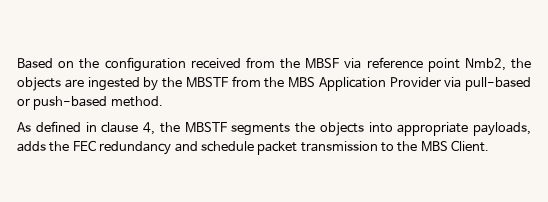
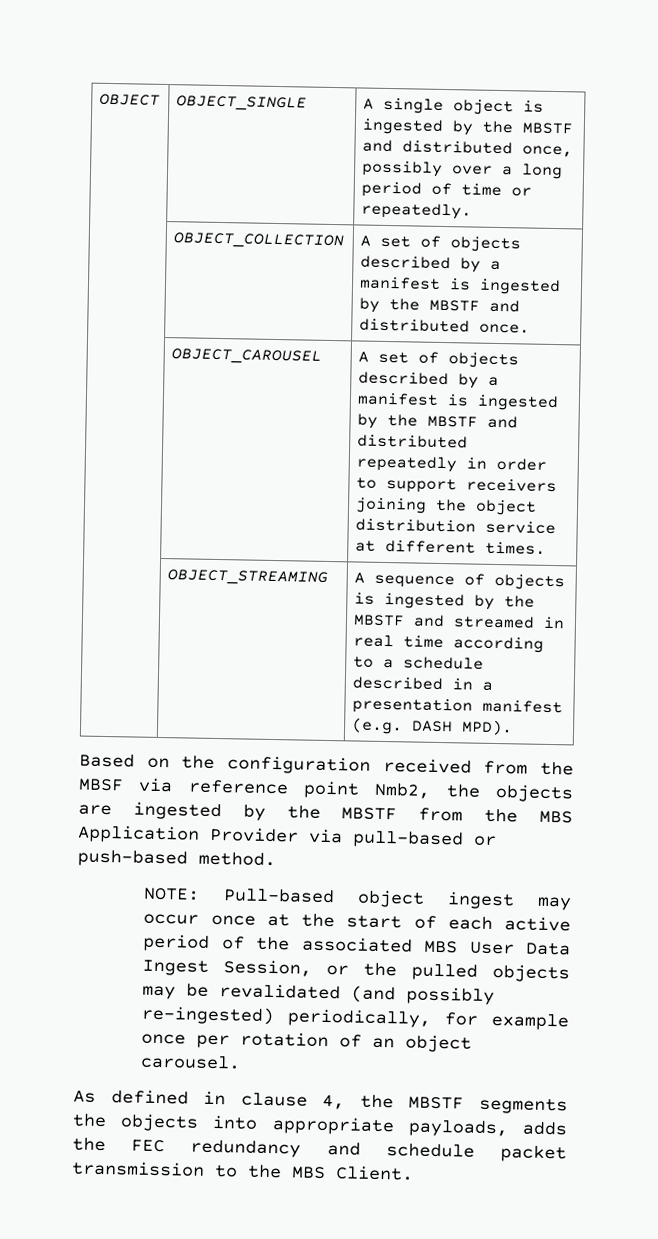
(17, 63) none -> [99,93,161,106] [176,95,308,112] [363,97,545,116] [362,118,574,136] [362,139,574,158] [361,160,564,180] [361,181,533,198] [361,202,473,220] [173,232,345,250] [360,235,522,253] [360,255,502,273] [359,276,562,296] [359,297,521,313] [359,318,531,334] [171,348,323,365] [358,351,520,369] [358,371,500,389] [357,392,560,412] [357,413,519,429] [357,434,469,449] [356,455,548,473] [356,477,558,494] [355,497,538,516] [355,518,557,535] [355,540,547,555] [167,569,329,586] [354,572,566,591] [354,592,536,610] [353,614,566,630] [353,634,545,653] [353,656,485,670] [352,676,494,691] [352,697,564,715] [351,717,514,736] OBJECT | OBJECT_SINGLE | A single object is ingested by the MBSTF and distributed once, possibly over a long period of time or repeatedly. // | OBJECT_COLLECTION | A set of objects described by a manifest is ingested by the MBSTF and distributed once. // | OBJECT_CAROUSEL | A set of objects described by a manifest is ingested by the MBSTF and distributed repeatedly in order to support receivers joining the object distribution service at different times. // | OBJECT_STREAMING | A sequence of objects is ingested by the MBSTF and streamed in real time according to a schedule described in a presentation manifest (e.g. DASH MPD). //
(163, 101) none -> [143,887,572,911] [143,913,571,932] [143,933,572,956] [142,959,570,983] [142,983,496,1006] [141,1005,569,1031] [141,1031,473,1053] [140,1054,242,1070] // NOTE: Pull-based object ingest may occur once at the start of each active period of the associated MBS User Data Ingest Session, or the pulled objects may be revalidated (and possibly re-ingested) periodically, for example once per rotation of an object carousel.

